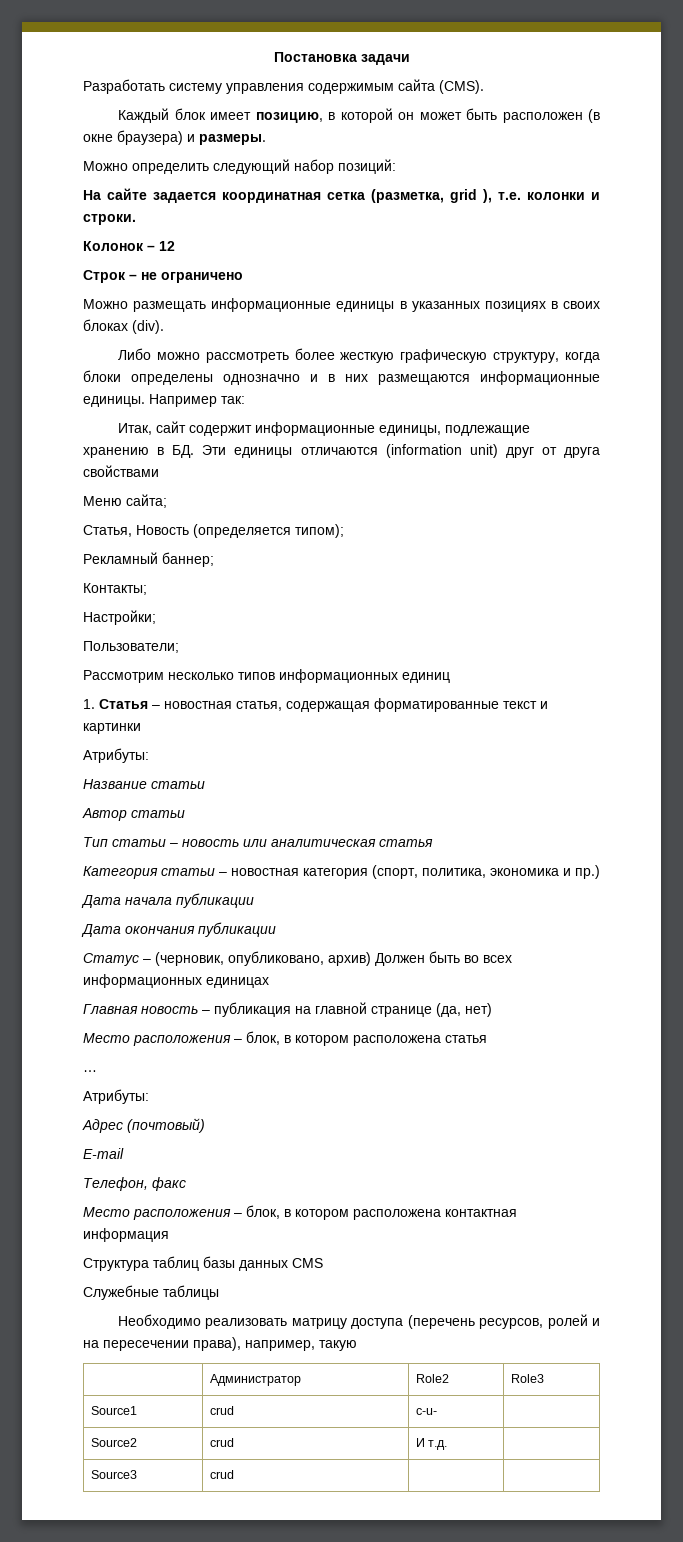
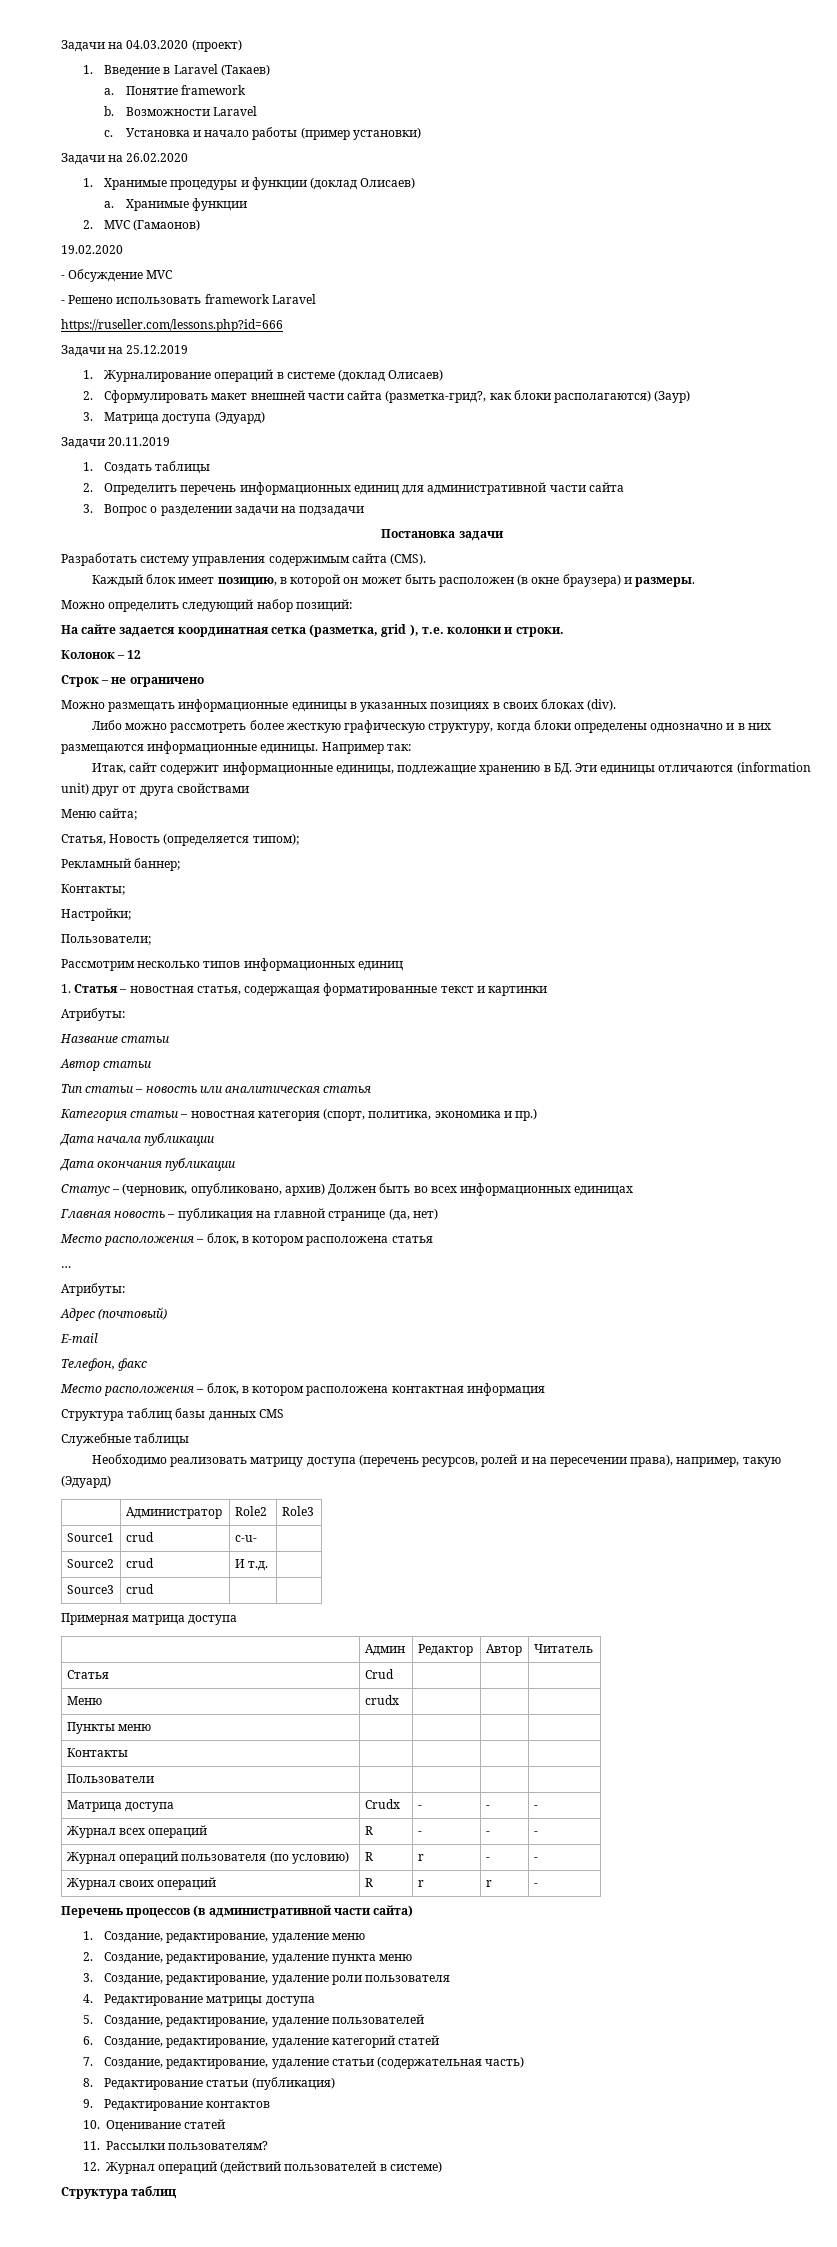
(273, 57) none -> [61,39,242,52] [82,64,270,77] [104,85,246,95] [104,106,257,116] [104,127,421,140] [61,153,189,165] [82,177,416,190] [104,198,247,211] [82,219,201,231] [61,245,123,254] [61,269,173,282] [61,294,316,304] [61,319,283,332] [61,345,189,357] [82,369,444,382] [82,390,691,403] [82,411,265,424] [61,437,171,449] [82,461,211,474] [82,482,624,495] [82,504,365,516] Задачи на 04.03.2020 (проект) // 1. Введение в Laravel (Такаев) // a. Понятие framework // b. Возможности Laravel // c. Установка и начало работы (пример установки) // Задачи на 26.02.2020 // 1. Хранимые процедуры и функции (доклад Олисаев) // a. Хранимые функции // 2. MVC (Гамаонов) // 19.02.2020 // - Обсуждение MVC // - Решено использовать framework Laravel // https://ruseller.com/lessons.php?id=666 // Задачи на 25.12.2019 // 1. Журналирование операций в системе (доклад Олисаев) // 2. Сформулировать макет внешней части сайта (разметка-грид?, как блоки располагаются) (Заур) // 3. Матрица доступа (Эдуард) // Задачи 20.11.2019 // 1. Создать таблицы // 2. Определить перечень информационных единиц для административной части сайта // 3. Вопрос о разделении задачи на подзадачи //
(357, 1345) none -> [61,1475,111,1488] (Эдуард)
(235, 1474) none -> [61,1613,238,1625] [364,1644,405,1656] [417,1644,473,1656] [485,1644,522,1656] [533,1644,593,1653] [66,1670,109,1679] [364,1669,394,1679] [66,1696,102,1705] [364,1695,399,1705] [66,1722,152,1734] [66,1748,128,1757] [66,1774,154,1783] [66,1800,175,1812] [364,1799,400,1809] [417,1805,422,1809] [485,1805,490,1809] [533,1805,538,1809] [66,1825,208,1838] [364,1826,373,1835] [417,1831,422,1835] [485,1831,490,1835] [533,1831,538,1835] [66,1851,349,1864] [364,1852,373,1861] [417,1854,424,1861] [485,1857,490,1861] [533,1857,538,1861] [66,1877,217,1890] [364,1878,373,1887] [417,1880,424,1887] [485,1880,492,1887] [533,1883,538,1887] [61,1905,414,1918] [82,1931,365,1943] [82,1952,413,1964] [82,1973,451,1985] [82,1994,315,2006] [82,2014,424,2027] [82,2035,440,2048] [82,2056,525,2069] [82,2077,335,2090] [82,2099,271,2111] [82,2119,225,2132] [82,2141,268,2150] [82,2161,442,2174] [61,2186,177,2199] // Примерная матрица доступа // | Админ | Редактор | Автор | Читатель // Статья | Crud | | | // Меню | crudx | | | // Пункты меню | | | | // Контакты | | | | // Пользователи | | | | // Матрица доступа | Crudx | - | - | - // Журнал всех операций | R | - | - | - // Журнал операций пользователя (по условию) | R | r | - | - // Журнал своих операций | R | r | r | - // Перечень процессов (в административной части сайта) // 1. Создание, редактирование, удаление меню // 2. Создание, редактирование, удаление пункта меню // 3. Создание, редактирование, удаление роли пользователя // 4. Редактирование матрицы доступа // 5. Создание, редактирование, удаление пользователей // 6. Создание, редактирование, удаление категорий статей // 7. Создание, редактирование, удаление статьи (содержательная часть) // 8. Редактирование статьи (публикация) // 9. Редактирование контактов // 10. Оценивание статей // 11. Рассылки пользователям? // 12. Журнал операций (действий пользователей в системе) // Структура таблиц

